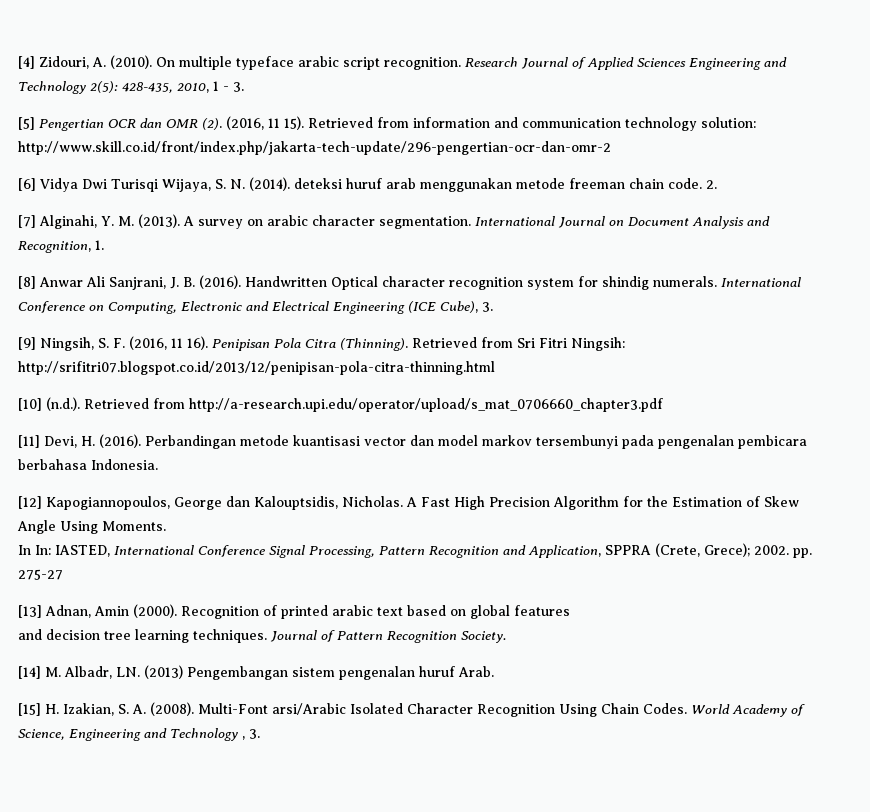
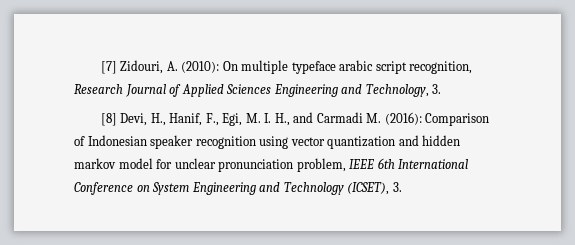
[18,56,35,69] [4] -> [100,61,117,74] [7]
[110,55,152,69] (2010). -> [181,61,220,73] (2010):
[384,57,461,70] recognition. -> [409,61,473,74] recognition,
[18,81,244,94] [18,116,756,131] [18,141,611,155] [18,177,717,192] [18,214,770,229] [18,240,104,253] [18,275,801,290] [18,301,493,314] [18,336,625,351] [18,361,495,375] [18,397,663,412] [18,434,807,449] [18,459,158,470] [18,496,799,510] [17,520,166,534] [18,543,812,558] [18,569,63,580] [18,604,570,619] [18,629,506,643] [18,665,494,680] [18,702,805,717] [18,728,245,741] Technology 2(5): 428-435, 2010, 1 - 3. // [5] Pengertian OCR dan OMR (2). (2016, 11 15). Retrieved from information and communication technology solution: http://www.skill.co.id/front/index.php/jakarta-tech-update/296-pengertian-ocr-dan-omr-2 // [6] Vidya Dwi Turisqi Wijaya, S. N. (2014). deteksi huruf arab menggunakan metode freeman chain code. 2. // [7] Alginahi, Y. M. (2013). A survey on arabic character segmentation. International Journal on Document Analysis and Recognition, 1. // [8] Anwar Ali Sanjrani, J. B. (2016). Handwritten Optical character recognition system for shindig numerals. International Conference on Computing, Electronic and Electrical Engineering (ICE Cube), 3. // [9] Ningsih, S. F. (2016, 11 16). Penipisan Pola Citra (Thinning). Retrieved from Sri Fitri Ningsih: http://srifitri07.blogspot.co.id/2013/12/penipisan-pola-citra-thinning.html // [10] (n.d.). Retrieved from http://a-research.upi.edu/operator/upload/s_mat_0706660_chapter3.pdf // [11] Devi, H. (2016). Perbandingan metode kuantisasi vector dan model markov tersembunyi pada pengenalan pembicara berbahasa Indonesia. // [12] Kapogiannopoulos, George dan Kalouptsidis, Nicholas. A Fast High Precision Algorithm for the Estimation of Skew Angle Using Moments. // In In: IASTED, International Conference Signal Processing, Pattern Recognition and Application, SPPRA (Crete, Grece); 2002. pp. 275-27 // [13] Adnan, Amin (2000). Recognition of printed arabic text based on global features // and decision tree learning techniques. Journal of Pattern Recognition Society. // [14] M. Albadr, LN. (2013) Pengembangan sistem pengenalan huruf Arab. // [15] H. Izakian, S. A. (2008). Multi-Font arsi/Arabic Isolated Character Recognition Using Chain Codes. World Academy of Science, Engineering and Technology , -> [365,84,442,97] [100,112,490,126] [74,135,461,149] [74,158,469,172] [74,182,390,195] Technology, 3. // [8] Devi, H., Hanif, F., Egi, M. I. H., and Carmadi M. (2016): Comparison of Indonesian speaker recognition using vector quantization and hidden markov model for unclear pronunciation problem, IEEE 6th International Conference on System Engineering and Technology (ICSET),

